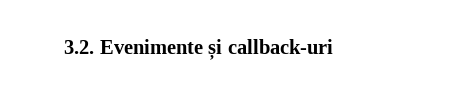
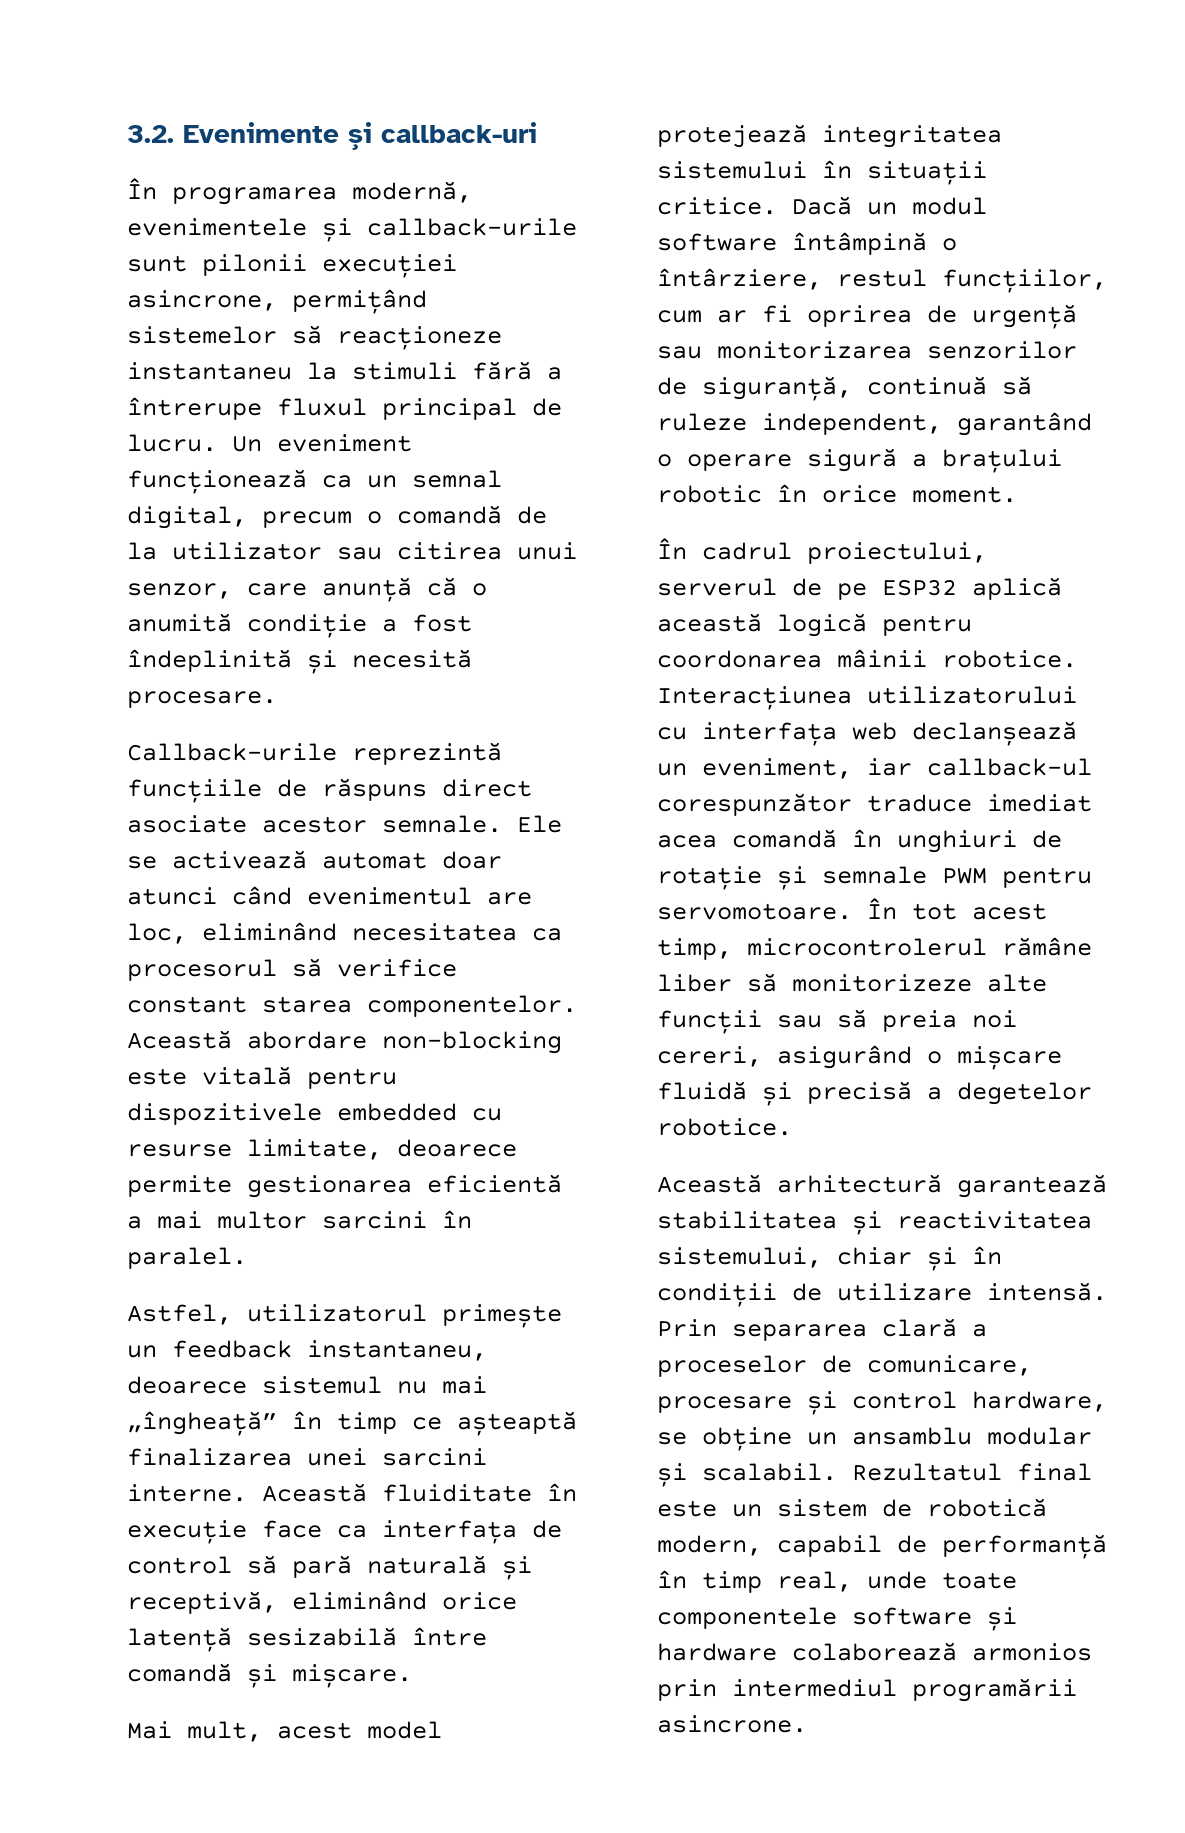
(333, 46) none -> [127,178,472,205] [127,218,577,242] [127,254,457,278] [127,289,427,314] [127,325,502,350] [127,361,562,380] [127,397,562,420] [127,434,412,452] [127,469,502,494] [127,505,547,529] [127,542,577,560] [127,577,487,602] [127,613,472,638] [127,649,472,674] [127,691,277,708] [127,742,502,765] [127,778,532,803] [127,815,562,833] [127,850,502,869] [127,886,532,905] [127,922,562,944] [127,958,457,981] [127,995,577,1017] [127,1030,562,1054] [127,1066,397,1089] [127,1103,502,1125] [127,1139,517,1160] [127,1174,562,1198] [127,1210,472,1229] [127,1247,247,1269] [127,1304,562,1328] [127,1340,487,1361] [127,1376,487,1394] [127,1411,577,1436] [127,1448,487,1466] [127,1483,577,1502] [127,1520,562,1544] [127,1555,532,1580] [127,1591,517,1614] [127,1627,487,1652] [127,1663,412,1688] [127,1721,442,1742] [657,124,1002,148] [657,160,987,185] [657,196,987,215] [657,232,957,255] [657,268,1107,293] [657,304,1077,329] [657,341,1077,359] [657,376,1032,401] [657,412,1092,436] [657,448,1062,473] [657,484,1017,503] [657,538,987,564] [657,577,1062,600] [657,613,972,637] [657,649,1077,668] [657,686,1077,710] [657,721,1077,746] [657,758,1092,779] [657,793,1092,816] [657,829,1062,853] [657,866,1092,890] [657,898,1047,920] [657,937,1092,960] [657,973,1047,992] [657,1009,1017,1034] [657,1045,1062,1070] [657,1081,1092,1106] [657,1118,792,1136] [657,1174,1107,1198] [657,1211,1092,1235] [657,1246,1002,1271] [657,1282,1107,1307] [657,1318,987,1341] [657,1355,1032,1377] [657,1391,1107,1415] [657,1427,1092,1451] [657,1463,1092,1487] [657,1498,1047,1517] [657,1534,1107,1559] [657,1570,1017,1593] [657,1607,1017,1631] [657,1642,1092,1661] [657,1678,1077,1702] [657,1715,807,1733] // În programarea modernă, evenimentele și callback-urile sunt pilonii execuției asincrone, permițând sistemelor să reacționeze instantaneu la stimuli fără a întrerupe fluxul principal de lucru. Un eveniment funcționează ca un semnal digital, precum o comandă de la utilizator sau citirea unui senzor, care anunță că o anumită condiție a fost îndeplinită și necesită procesare. // Callback-urile reprezintă funcțiile de răspuns direct asociate acestor semnale. Ele se activează automat doar atunci când evenimentul are loc, eliminând necesitatea ca procesorul să verifice constant starea componentelor. Această abordare non-blocking este vitală pentru dispozitivele embedded cu resurse limitate, deoarece permite gestionarea eficientă a mai multor sarcini în paralel. // Astfel, utilizatorul primește un feedback instantaneu, deoarece sistemul nu mai „îngheață” în timp ce așteaptă finalizarea unei sarcini interne. Această fluiditate în execuție face ca interfața de control să pară naturală și receptivă, eliminând orice latență sesizabilă între comandă și mișcare. // Mai mult, acest model protejează integritatea sistemului în situații critice. Dacă un modul software întâmpină o întârziere, restul funcțiilor, cum ar fi oprirea de urgență sau monitorizarea senzorilor de siguranță, continuă să ruleze independent, garantând o operare sigură a brațului robotic în orice moment. // În cadrul proiectului, serverul de pe ESP32 aplică această logică pentru coordonarea mâinii robotice. Interacțiunea utilizatorului cu interfața web declanșează un eveniment, iar callback-ul corespunzător traduce imediat acea comandă în unghiuri de rotație și semnale PWM pentru servomotoare. În tot acest timp, microcontrolerul rămâne liber să monitorizeze alte funcții sau să preia noi cereri, asigurând o mișcare fluidă și precisă a degetelor robotice. // Această arhitectură garantează stabilitatea și reactivitatea sistemului, chiar și în condiții de utilizare intensă. Prin separarea clară a proceselor de comunicare, procesare și control hardware, se obține un ansamblu modular și scalabil. Rezultatul final este un sistem de robotică modern, capabil de performanță în timp real, unde toate componentele software și hardware colaborează armonios prin intermediul programării asincrone.

